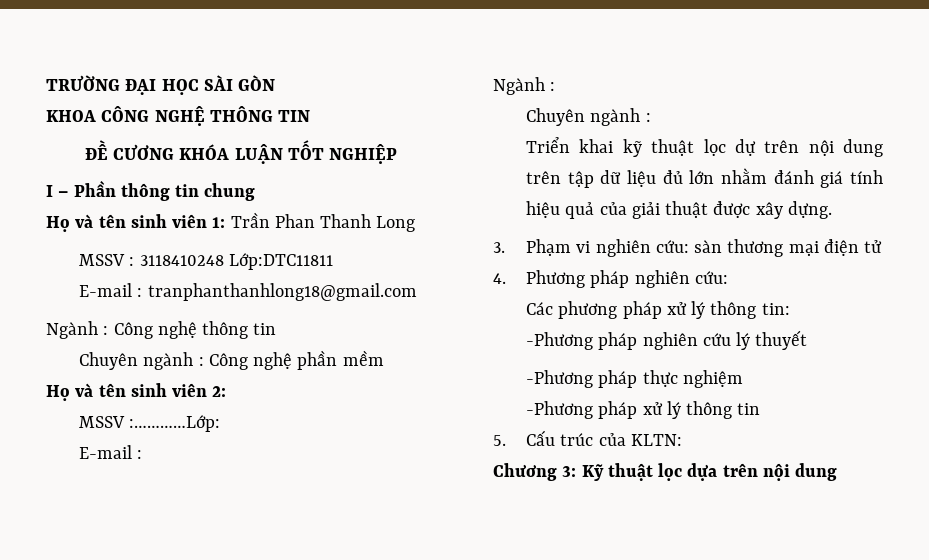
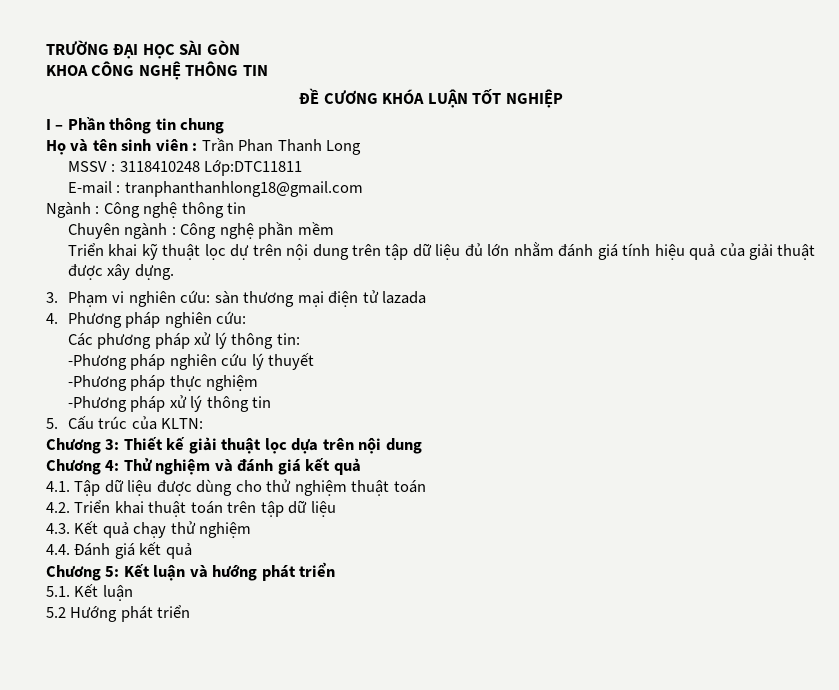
[212,217,226,228] 1: -> [192,143,198,151] :
[46,383,227,401] [79,415,221,432] [79,445,143,459] [493,77,556,95] [526,108,651,126] // Họ và tên sinh viên 2: // MSSV :…………Lớp: // E-mail : // Ngành : // Chuyên ngành : -> (334, 228) none
(883, 246) none -> [382,291,427,304] lazada
[581,464,604,481] Kỹ -> [123,437,217,454] Thiết kế giải
(838, 472) none -> [46,458,361,475] [46,479,426,496] [46,500,336,517] [46,521,252,538] [46,542,192,559] [46,562,336,581] [46,584,133,601] [46,605,191,622] // Chương 4: Thử nghiệm và đánh giá kết quả // 4.1. Tập dữ liệu được dùng cho thử nghiệm thuật toán // 4.2. Triển khai thuật toán trên tập dữ liệu // 4.3. Kết quả chạy thử nghiệm // 4.4. Đánh giá kết quả // Chương 5: Kết luận và hướng phát triển // 5.1. Kết luận // 5.2 Hướng phát triển

